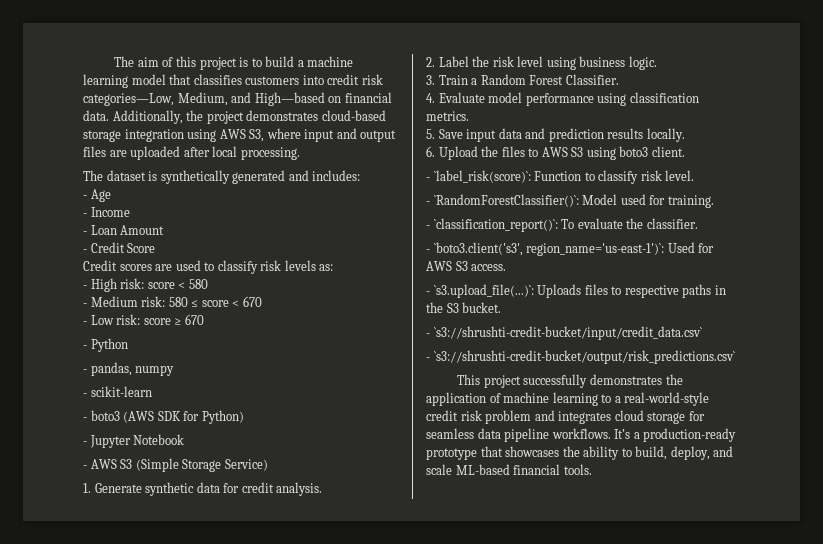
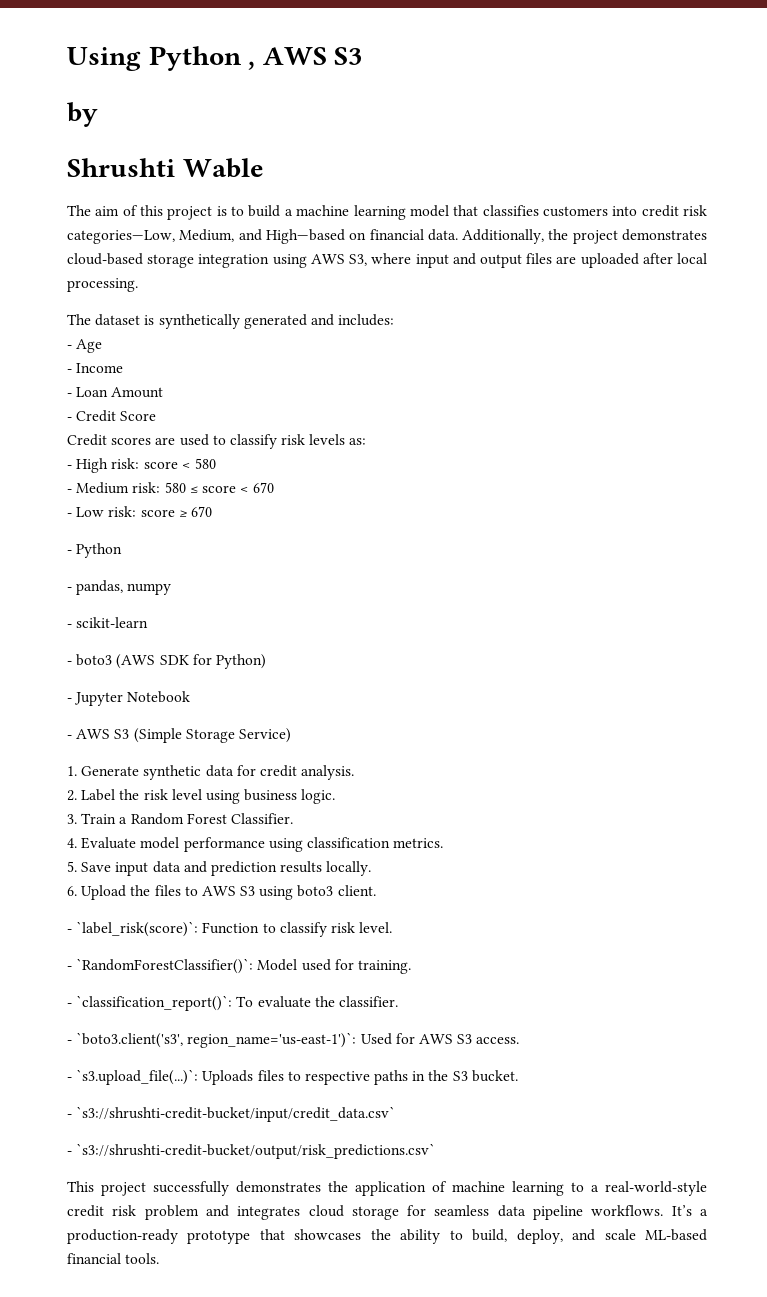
(114, 61) none -> [67,46,363,71] [67,102,98,127] [67,158,264,178] Using Python , AWS S3 // by // Shrushti Wable //

